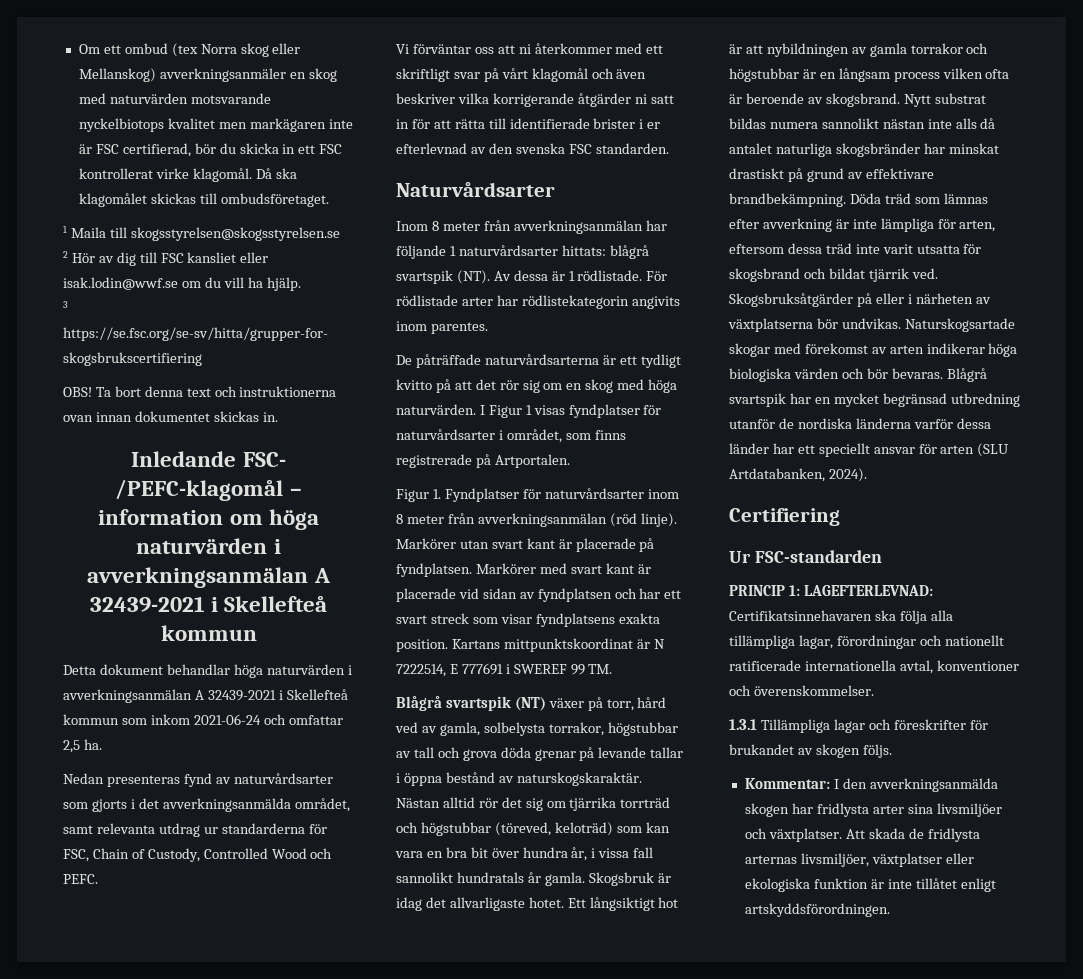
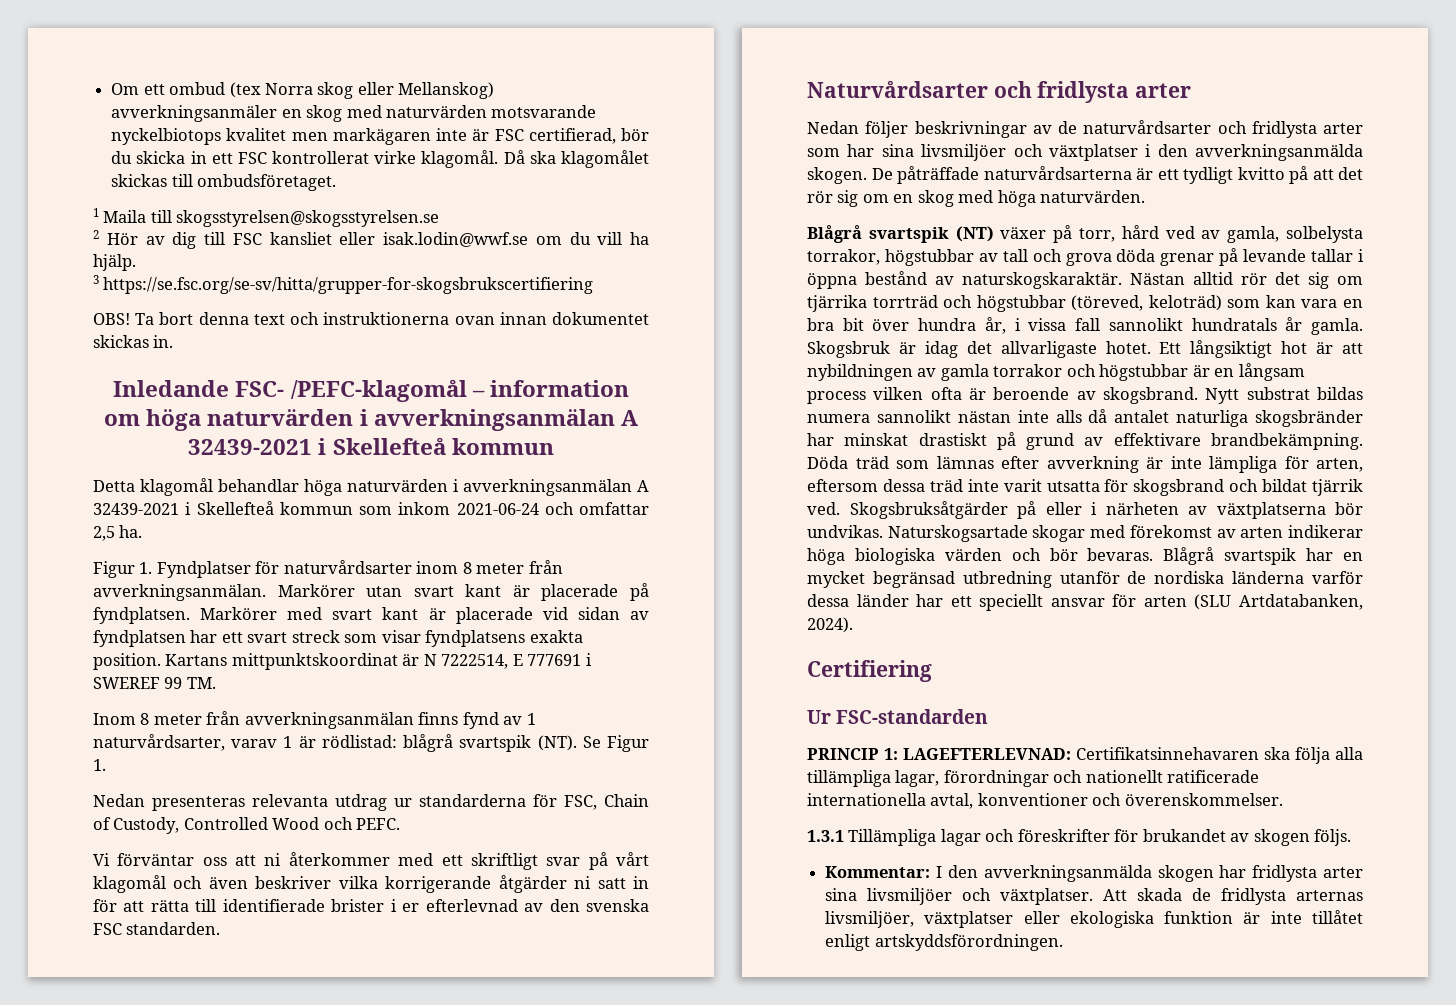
[99,664,163,675] dokument -> [140,478,213,496] klagomål
[63,773,333,787] [63,798,350,812] [63,825,93,834] Nedan presenteras fynd av naturvårdsarter som gjorts i det avverkningsanmälda området, samt -> [93,560,563,578] [93,583,649,601] [93,607,649,624] [93,630,583,647] [93,653,592,670] [93,677,216,689] [93,711,536,729] [93,734,649,752] [93,759,106,771] [93,794,245,811] Figur 1. Fyndplatser för naturvårdsarter inom 8 meter från avverkningsanmälan. Markörer utan svart kant är placerade på fyndplatsen. Markörer med svart kant är placerade vid sidan av fyndplatsen har ett svart streck som visar fyndplatsens exakta position. Kartans mittpunktskoordinat är N 7222514, E 777691 i SWEREF 99 TM. // Inom 8 meter från avverkningsanmälan finns fynd av 1 naturvårdsarter, varav 1 är rödlistad: blågrå svartspik (NT). Se Figur 1. // Nedan presenteras
[396,220,667,234] [396,245,649,259] [396,270,668,284] [396,295,680,309] [396,321,488,334] // Inom 8 meter från avverkningsanmälan har följande 1 naturvårdsarter hittats: blågrå svartspik (NT). Av dessa är 1 rödlistade. För rödlistade arter har rödlistekategorin angivits inom parentes. // -> [993,81,1192,103] [807,120,1363,138] [807,144,1363,161] [807,167,867,184] och fridlysta arter // Nedan följer beskrivningar av de naturvårdsarter och fridlysta arter som har sina livsmiljöer och växtplatser i den avverkningsanmälda skogen.
[479,404,662,418] [396,429,626,443] [396,454,570,468] [396,488,679,502] [396,513,677,527] [396,538,655,552] [396,563,651,577] [396,588,682,602] [396,613,660,627] [396,638,665,652] [396,663,613,677] I Figur 1 visas fyndplatser för naturvårdsarter i området, som finns registrerade på Artportalen. // Figur 1. Fyndplatser för naturvårdsarter inom 8 meter från avverkningsanmälan (röd linje). Markörer utan svart kant är placerade på fyndplatsen. Markörer med svart kant är placerade vid sidan av fyndplatsen och har ett svart streck som visar fyndplatsens exakta position. Kartans mittpunktskoordinat är N 7222514, E 777691 i SWEREF 99 TM. -> (1146, 196) none

